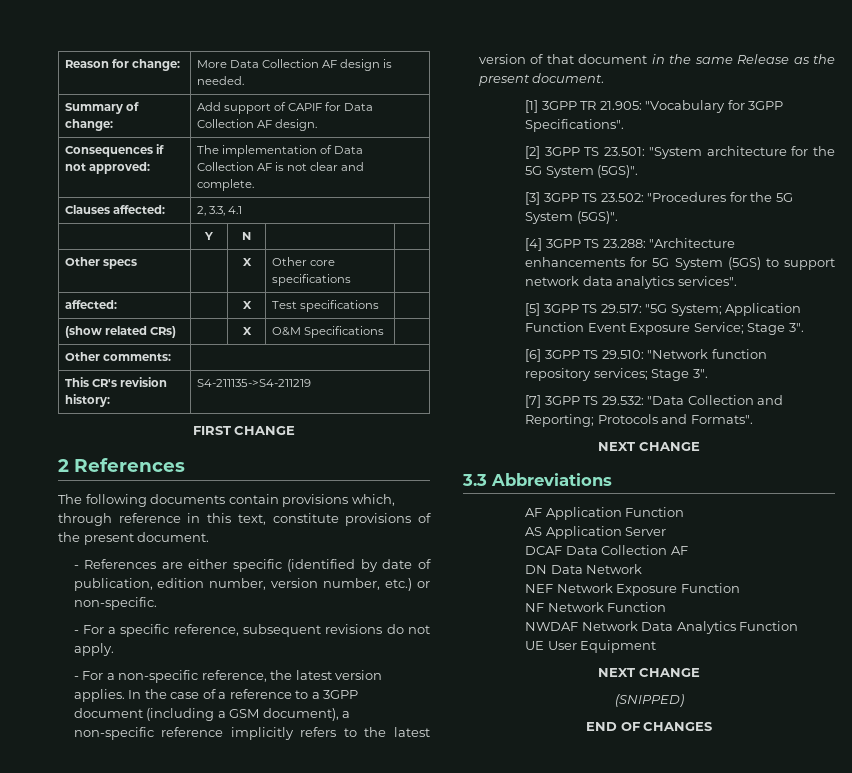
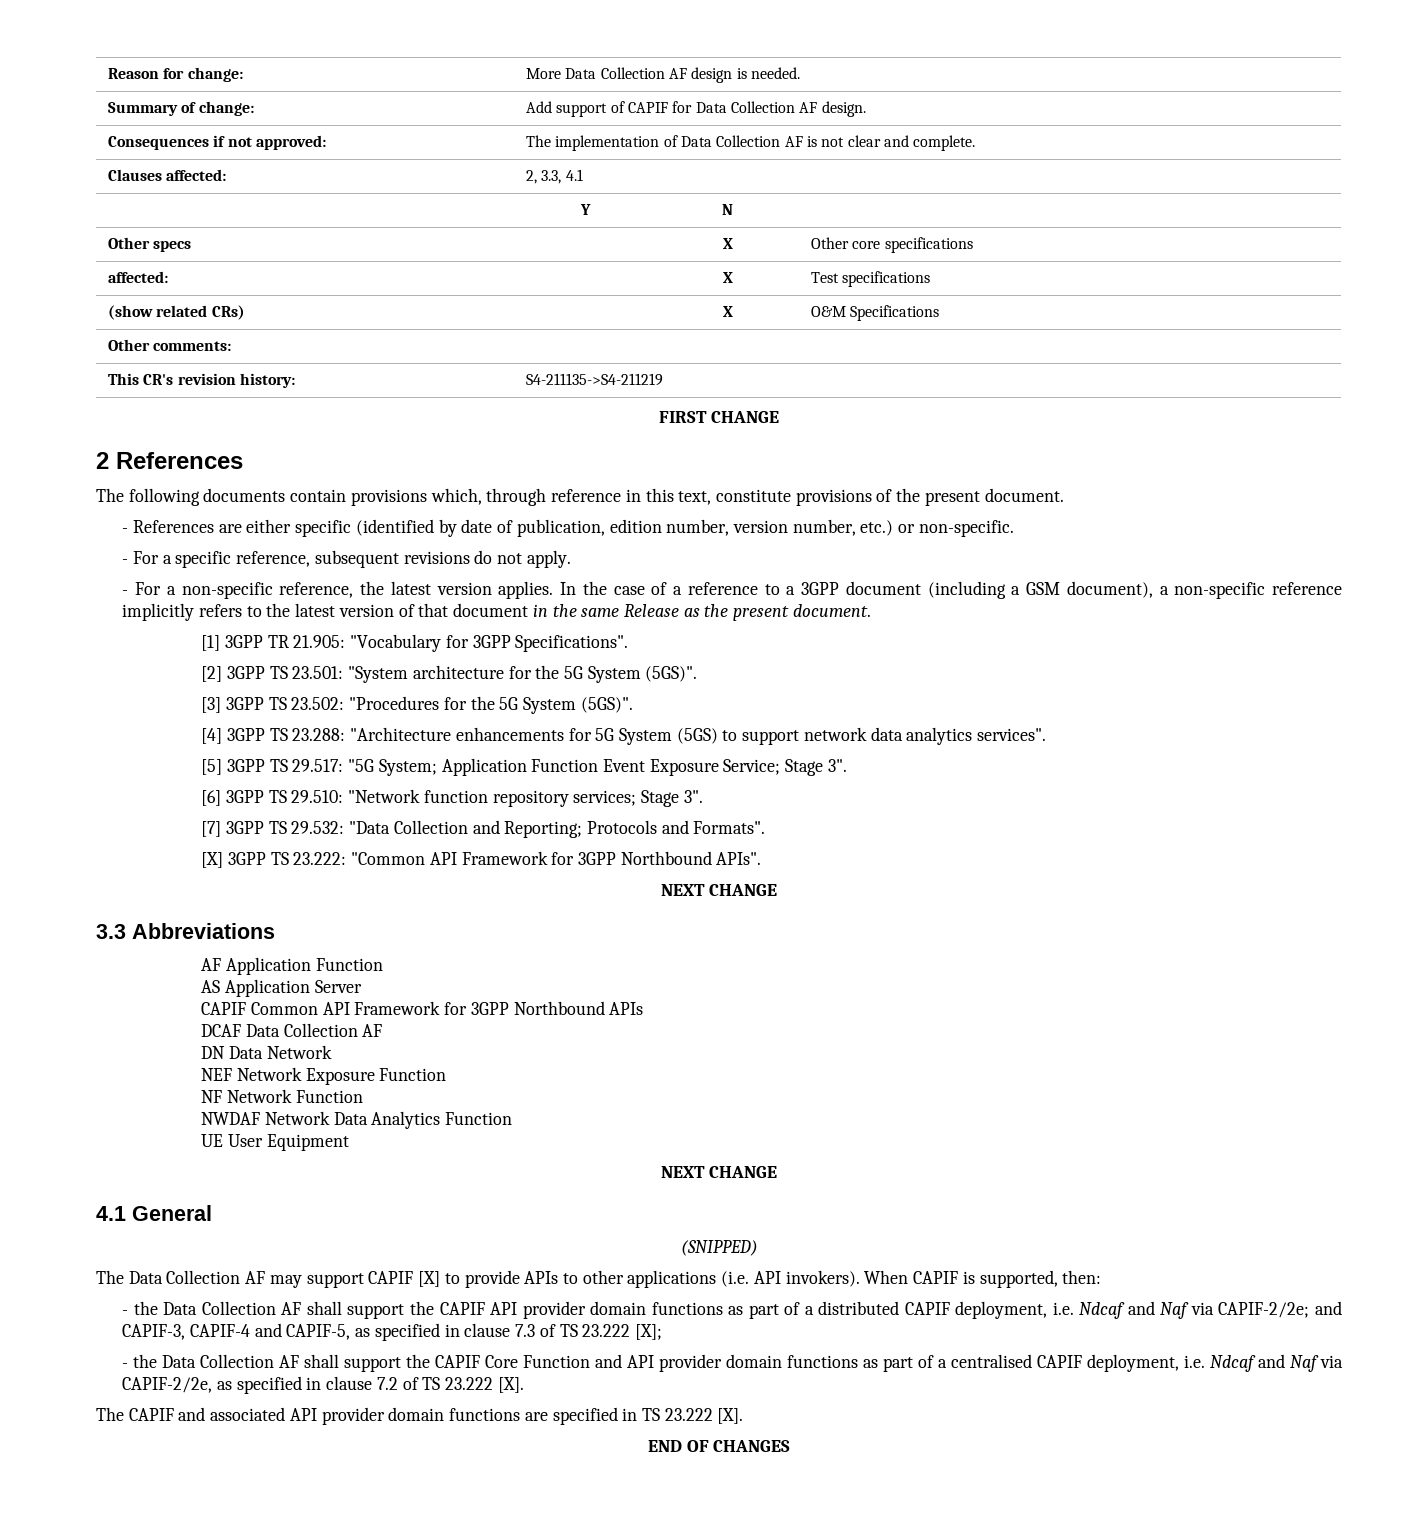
(753, 419) none -> [201,851,762,868] // [X] 3GPP TS 23.222: "Common API Framework for 3GPP Northbound APIs".
(667, 531) none -> [201,1001,644,1015] // CAPIF Common API Framework for 3GPP Northbound APIs
(700, 672) none -> [96,1205,212,1221] // 4.1 General
(684, 700) none -> [96,1270,1102,1288] [122,1301,1343,1319] [122,1323,662,1341] [122,1354,1343,1372] [122,1376,524,1394] [96,1407,744,1425] // The Data Collection AF may support CAPIF [X] to provide APIs to other applications (i.e. API invokers). When CAPIF is supported, then: // - the Data Collection AF shall support the CAPIF API provider domain functions as part of a distributed CAPIF deployment, i.e. Ndcaf and Naf via CAPIF-2/2e; and CAPIF-3, CAPIF-4 and CAPIF-5, as specified in clause 7.3 of TS 23.222 [X]; // - the Data Collection AF shall support the CAPIF Core Function and API provider domain functions as part of a centralised CAPIF deployment, i.e. Ndcaf and Naf via CAPIF-2/2e, as specified in clause 7.2 of TS 23.222 [X]. // The CAPIF and associated API provider domain functions are specified in TS 23.222 [X].

